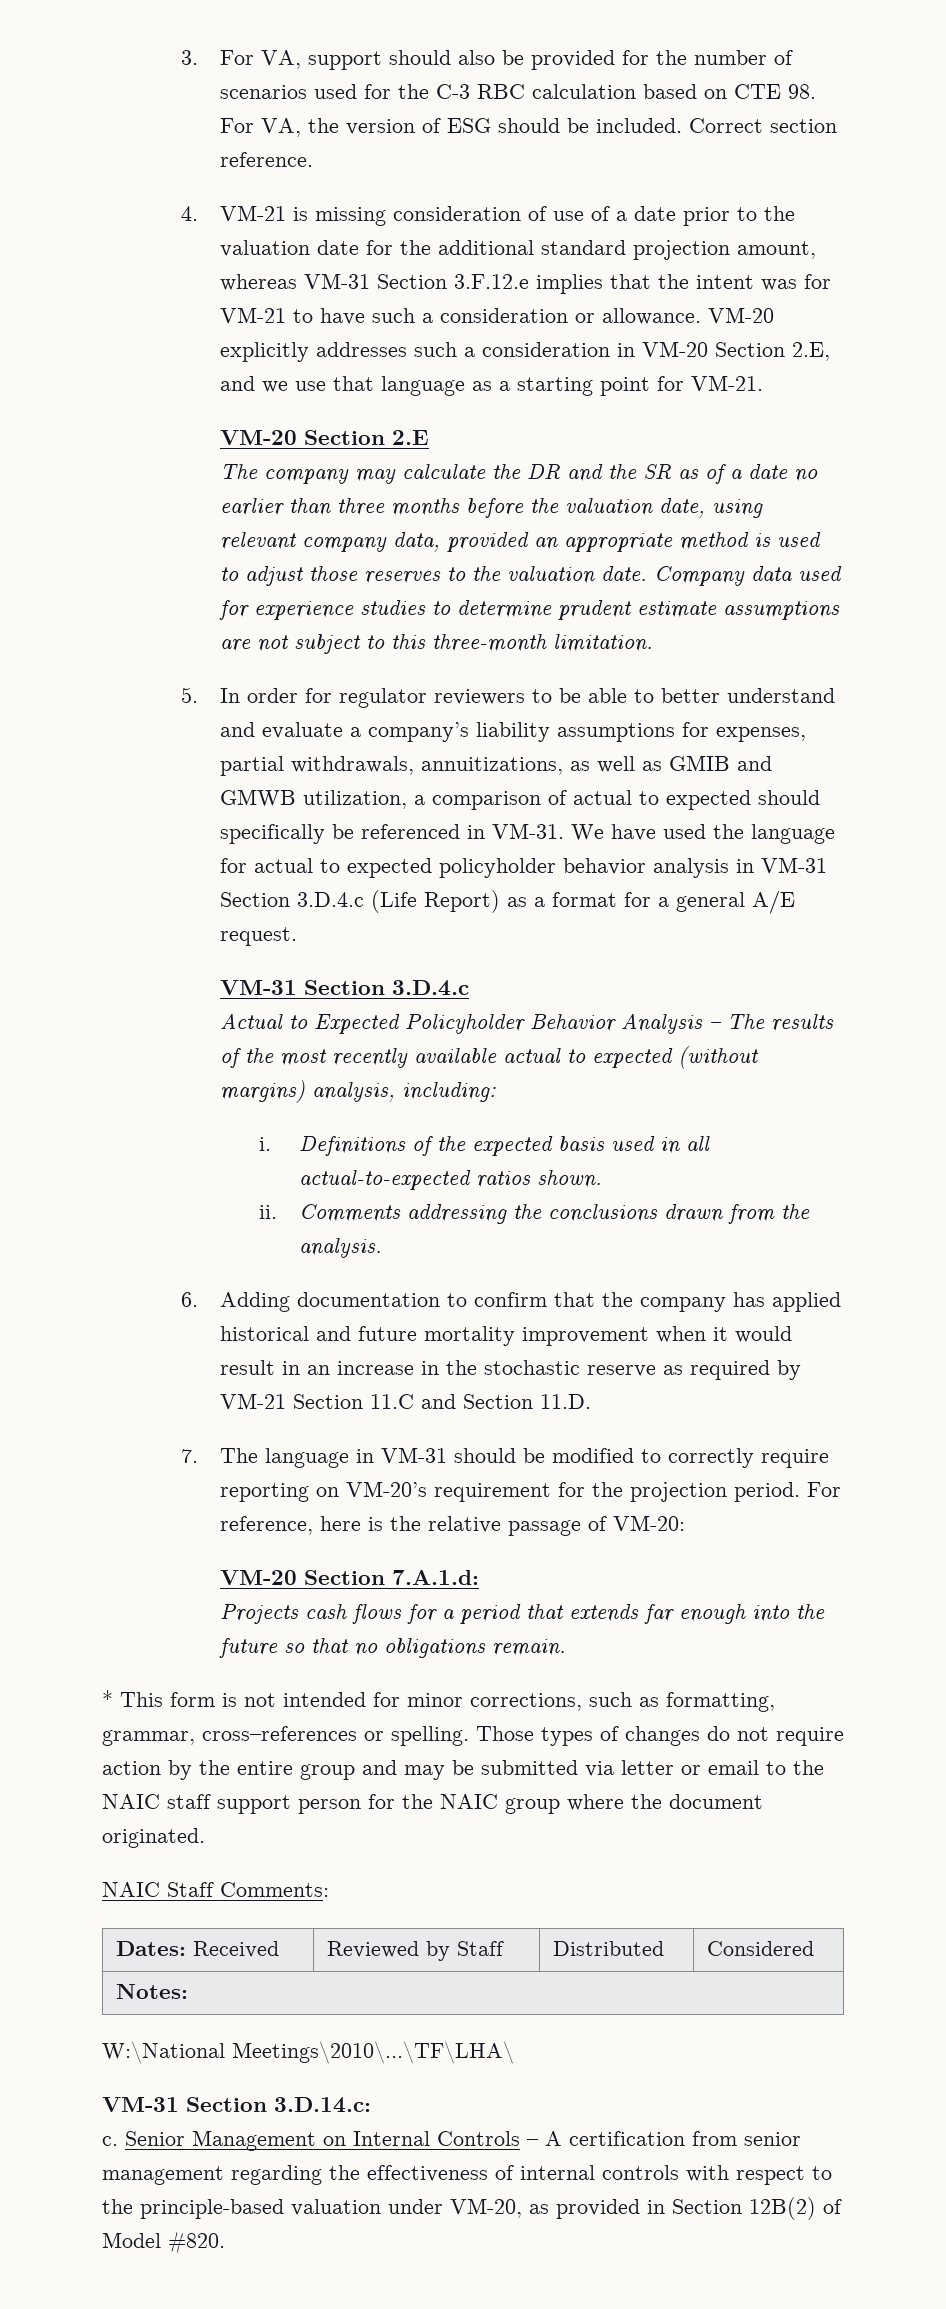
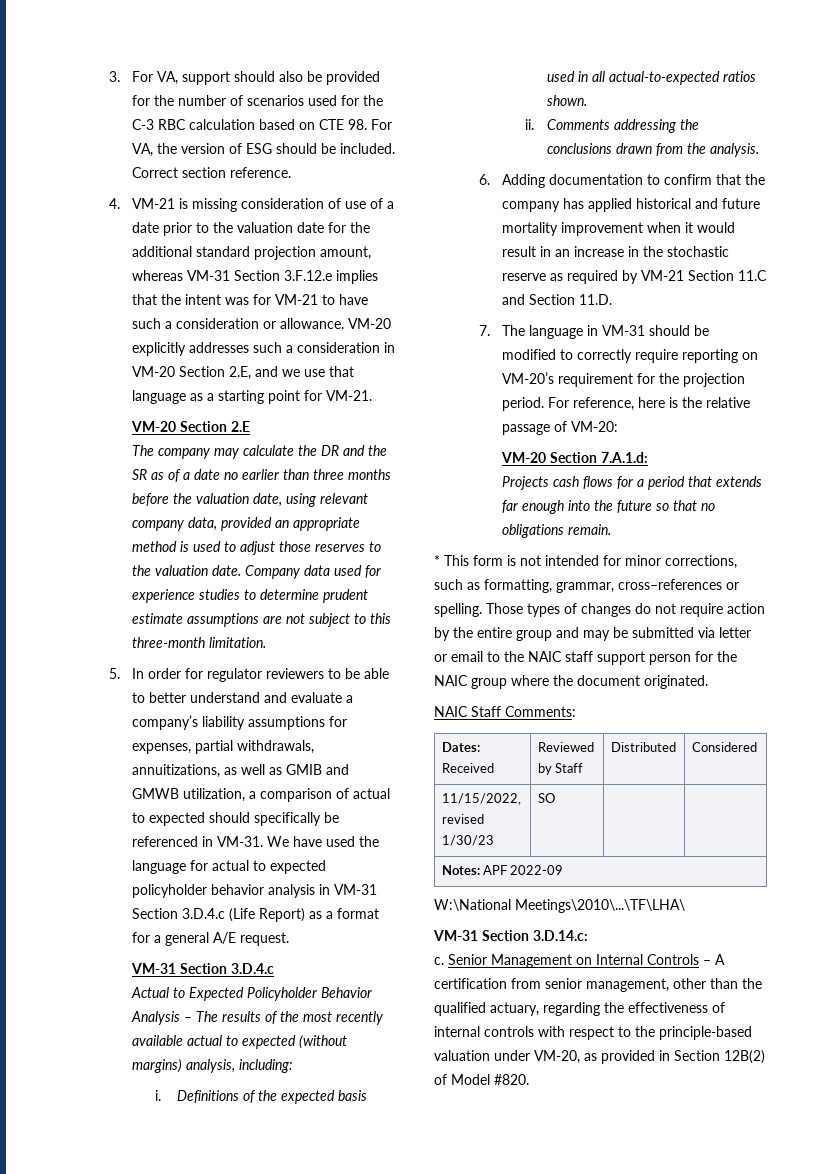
(815, 1948) none -> [441,793,521,805] [441,814,484,824] [441,835,494,846] [537,793,555,803] // 11/15/2022, revised 1/30/23 | SO | |
(189, 1991) none -> [482,865,564,875] APF 2022-09
[102,2166,224,2185] management -> [586,978,762,992] [434,1002,539,1016] management, other than the qualified actuary,

